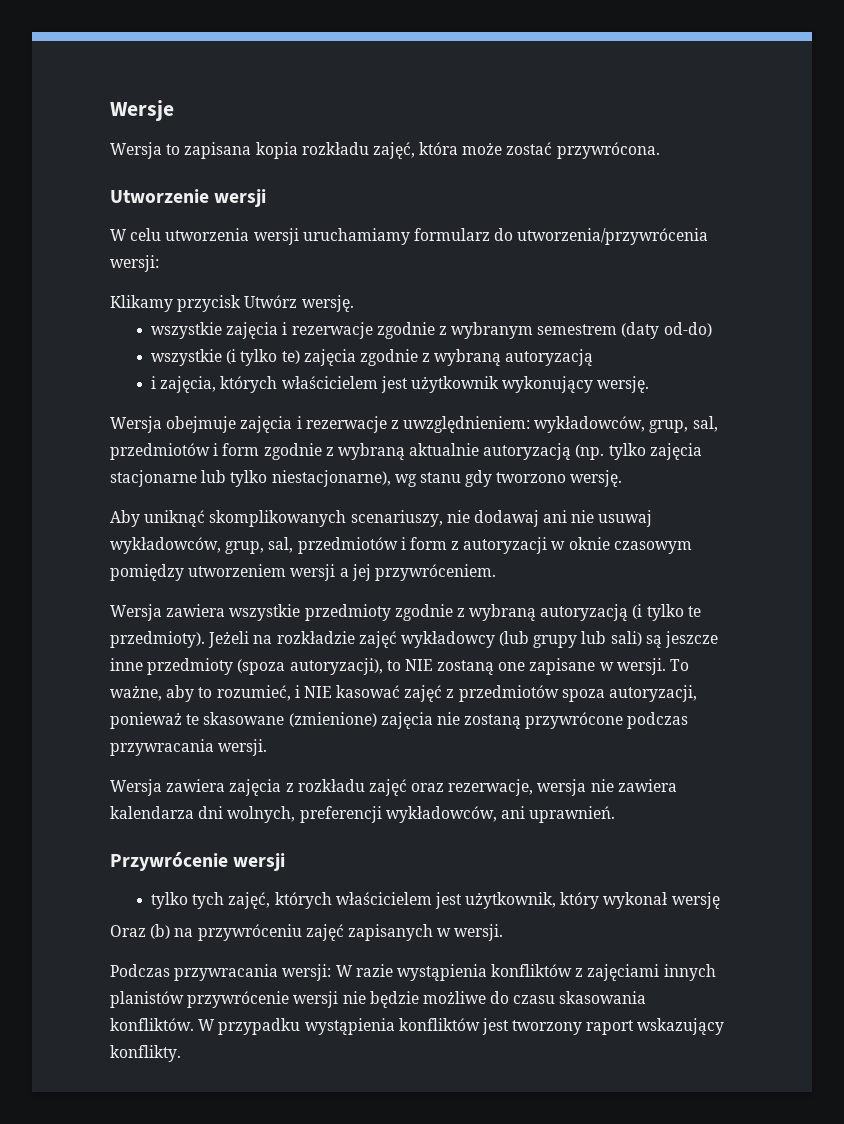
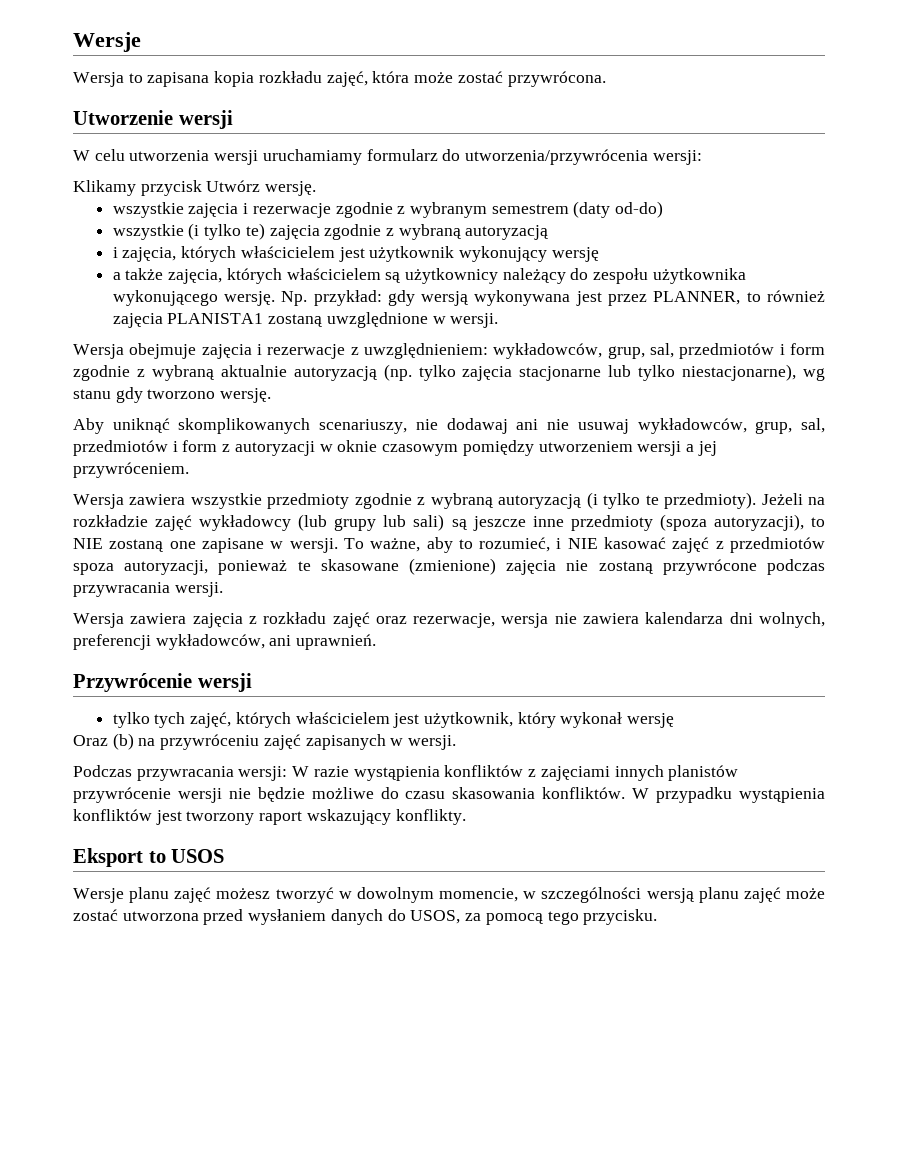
[597,376,650,393] wersję. -> [551,247,599,262] [112,268,746,284] [112,290,825,306] [112,312,499,328] wersję // a także zajęcia, których właścicielem są użytkownicy należący do zespołu użytkownika wykonującego wersję. Np. przykład: gdy wersją wykonywana jest przez PLANNER, to również zajęcia PLANISTA1 zostaną uwzględnione w wersji.
(181, 1053) none -> [73,848,225,867] [73,887,825,903] [73,909,658,925] // Eksport to USOS // Wersje planu zajęć możesz tworzyć w dowolnym momencie, w szczególności wersją planu zajęć może zostać utworzona przed wysłaniem danych do USOS, za pomocą tego przycisku.

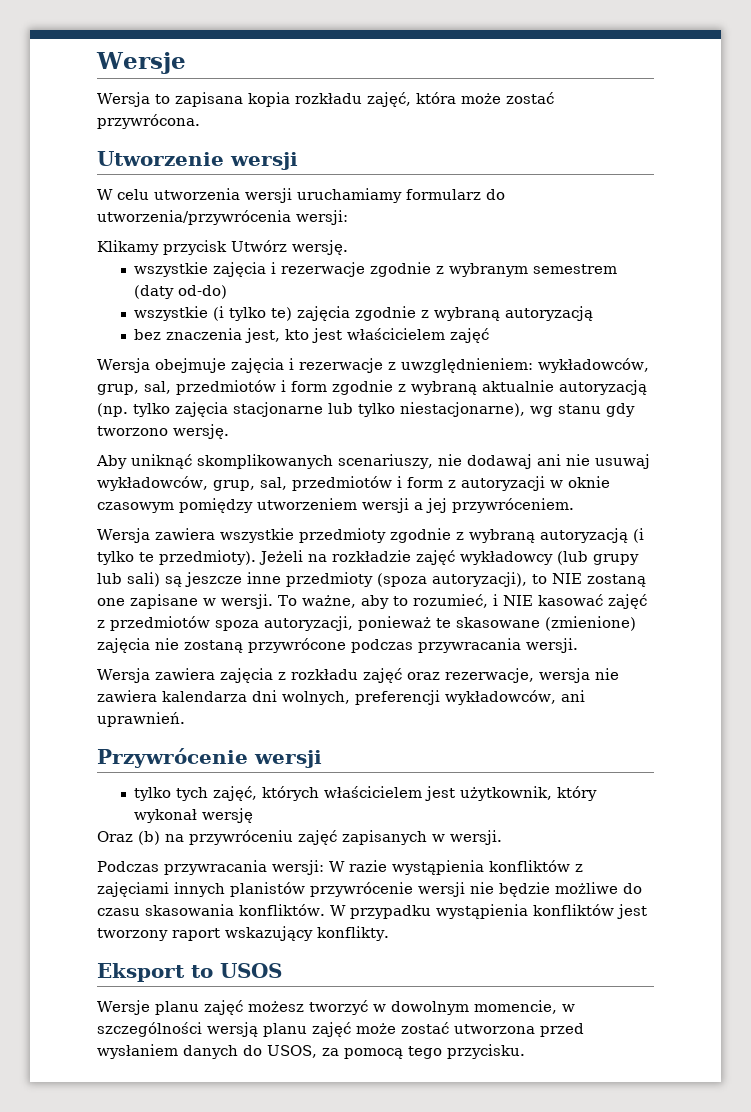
[112,246,599,262] [112,268,746,284] [112,290,825,306] [112,312,499,328] i zajęcia, których właścicielem jest użytkownik wykonujący wersję // a także zajęcia, których właścicielem są użytkownicy należący do zespołu użytkownika wykonującego wersję. Np. przykład: gdy wersją wykonywana jest przez PLANNER, to również zajęcia PLANISTA1 zostaną uwzględnione w wersji. -> [133,328,489,343] bez znaczenia jest, kto jest właścicielem zajęć

